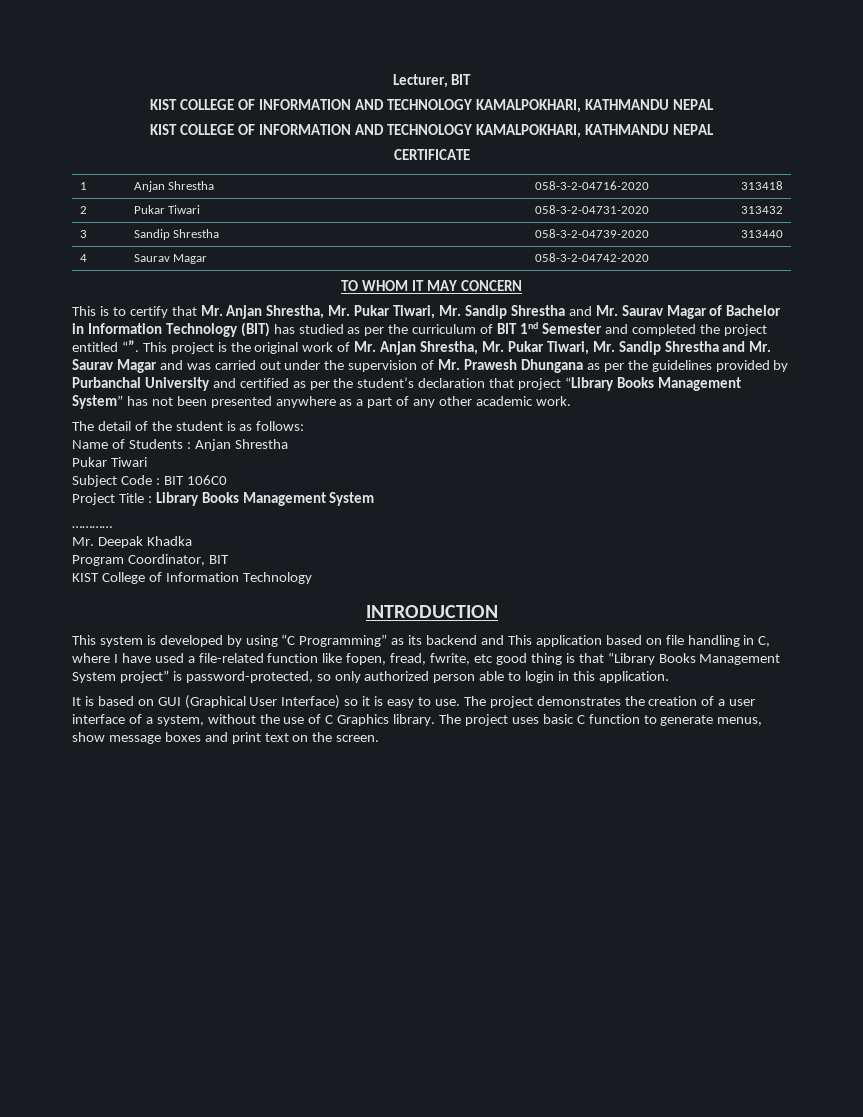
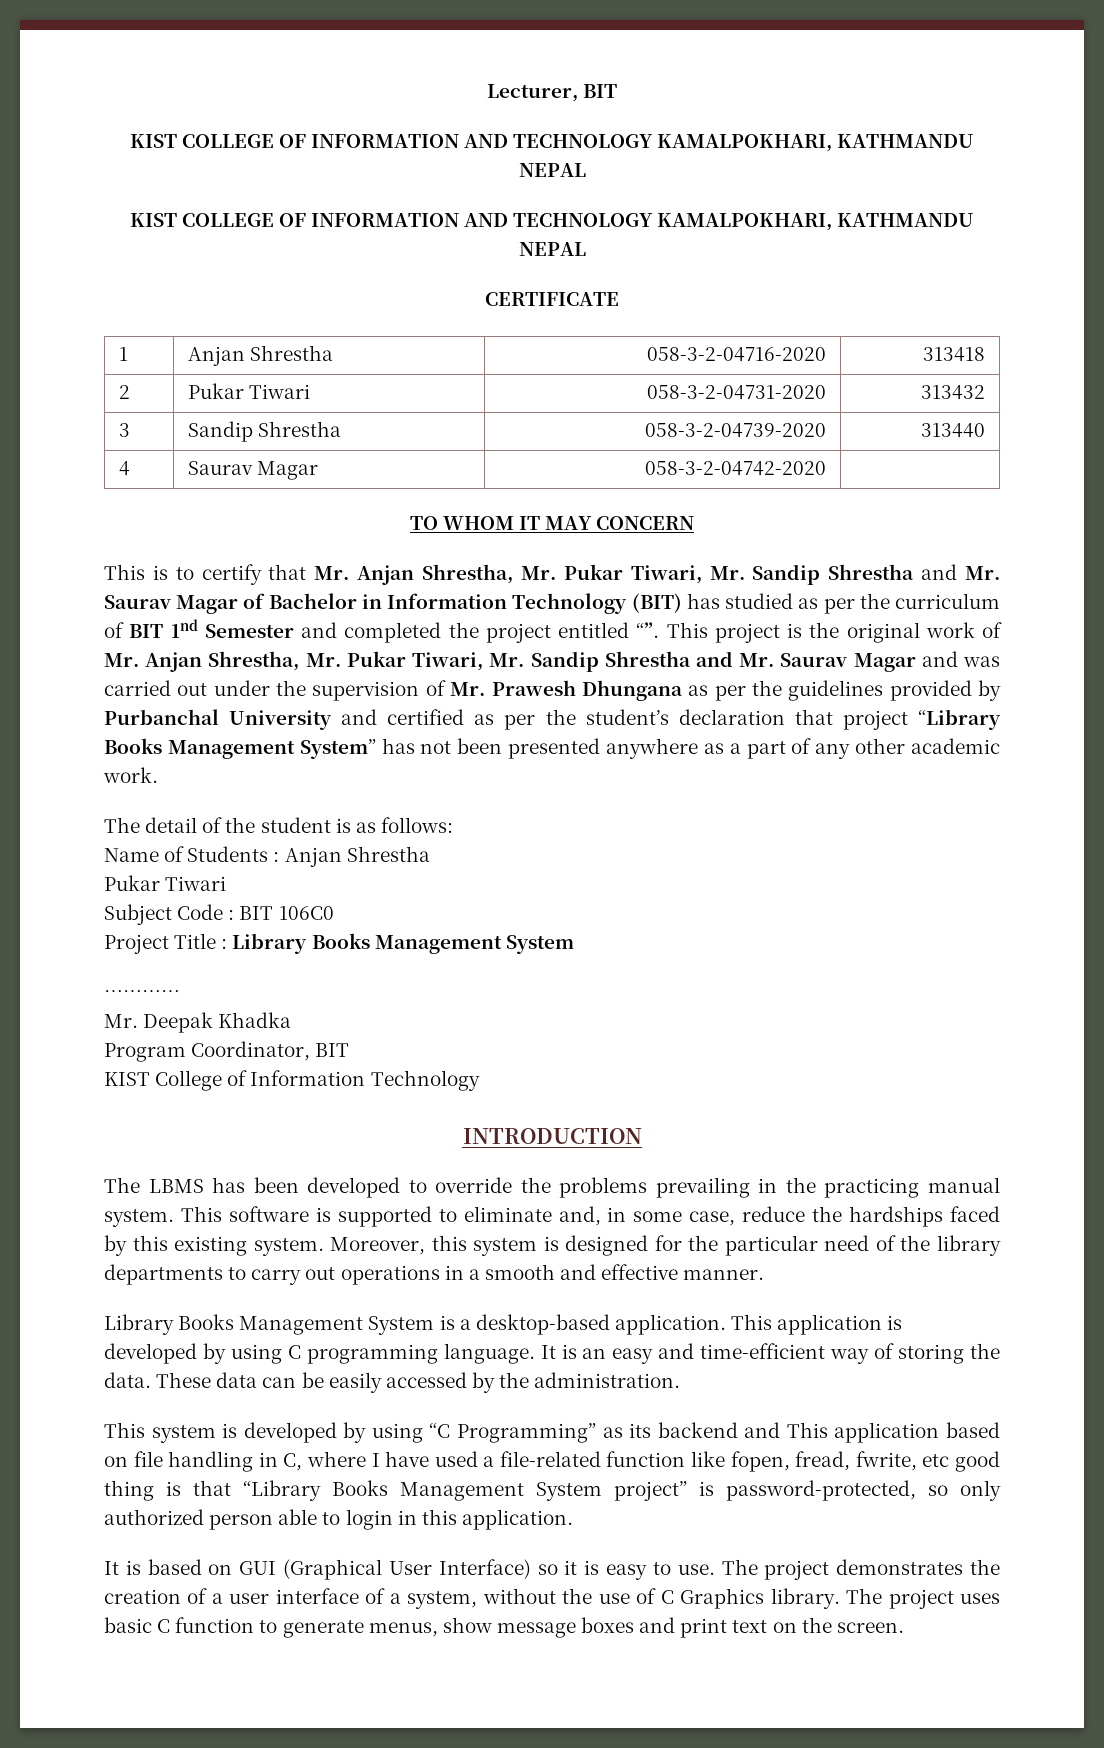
(498, 611) none -> [104,1177,1001,1198] [104,1206,1001,1227] [104,1235,1001,1256] [104,1264,765,1285] [104,1314,903,1335] [104,1343,1000,1364] [104,1372,681,1393] // The LBMS has been developed to override the problems prevailing in the practicing manual system. This software is supported to eliminate and, in some case, reduce the hardships faced by this existing system. Moreover, this system is designed for the particular need of the library departments to carry out operations in a smooth and effective manner. // Library Books Management System is a desktop-based application. This application is developed by using C programming language. It is an easy and time-efficient way of storing the data. These data can be easily accessed by the administration.

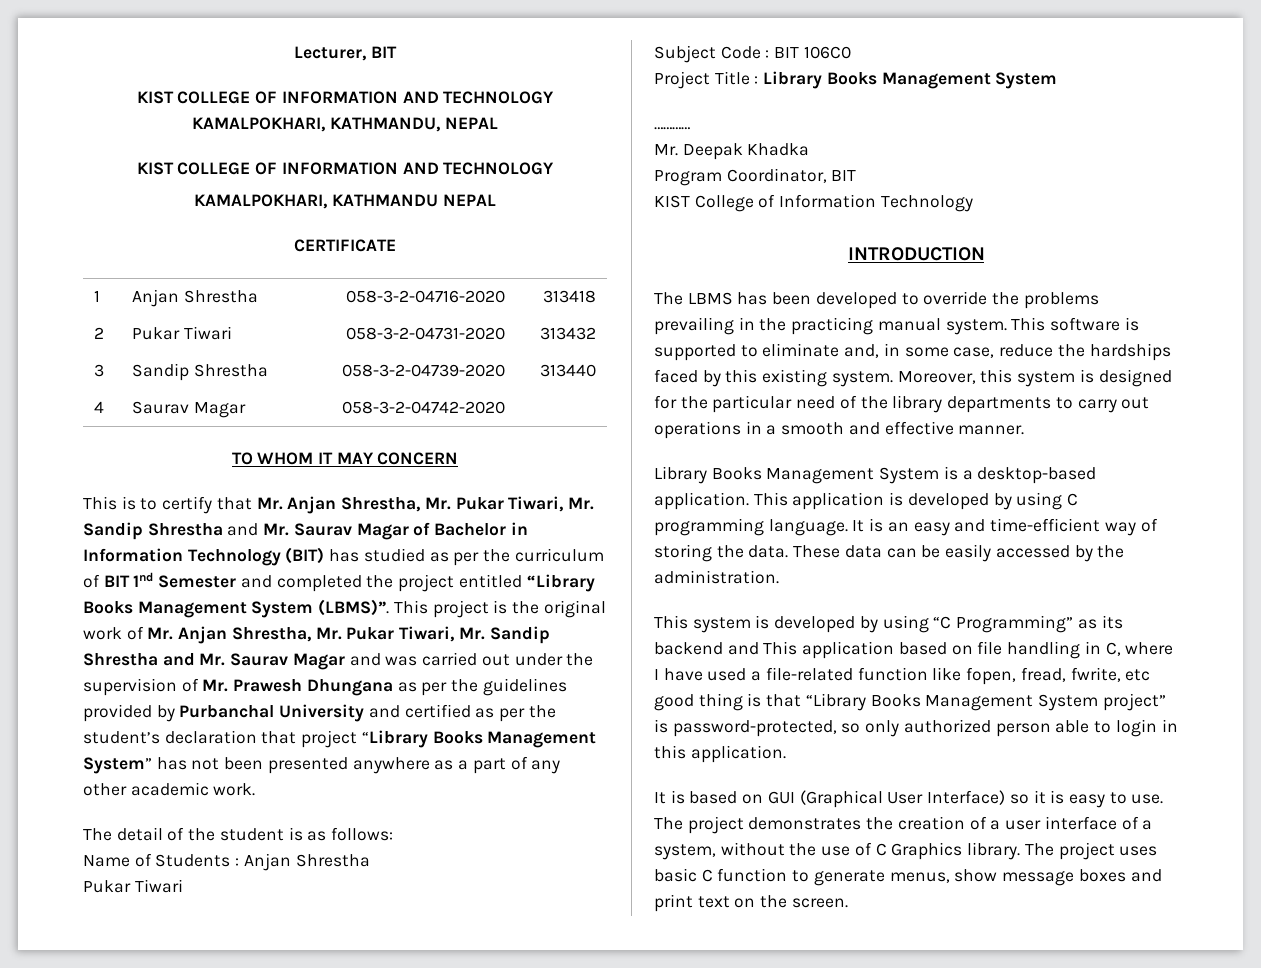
[837,134,975,148] KATHMANDU -> [330,117,440,132] KATHMANDU,
(654, 220) none -> (555, 168) //
[636,622,660,638] “”. -> [526,574,595,592] [83,599,390,618] “Library Books Management System (LBMS)”.

